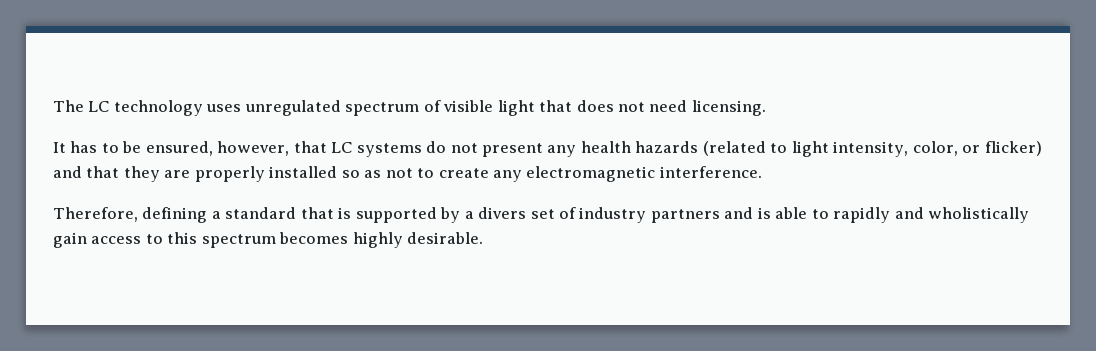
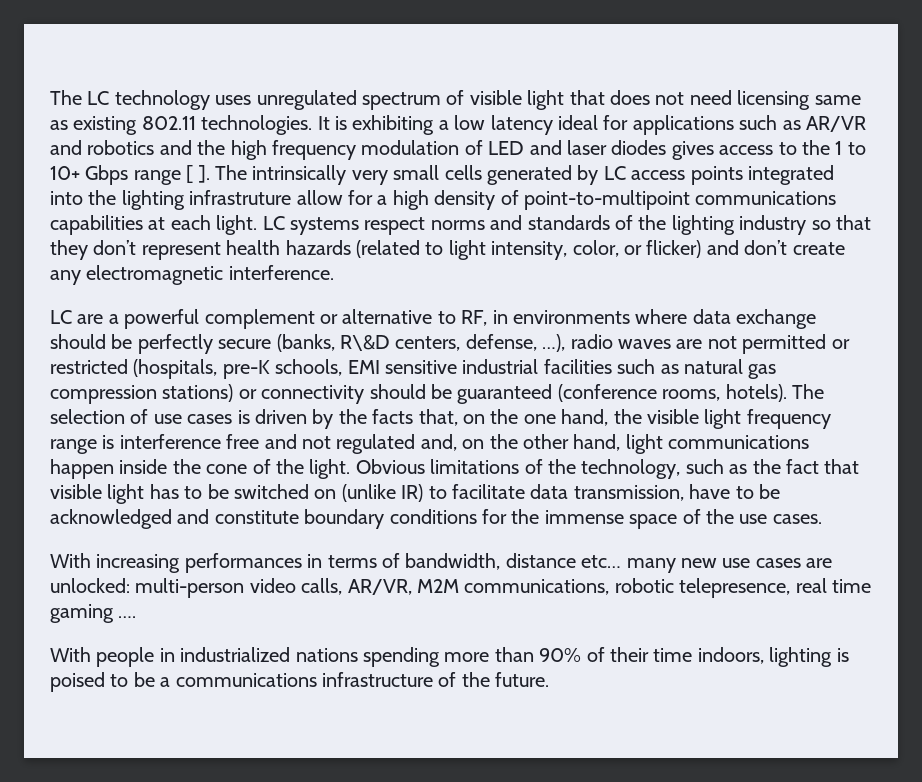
[691,100,766,116] [53,141,577,157] licensing. // It has to be ensured, however, that LC systems do not present any -> [737,90,861,110] [50,115,866,135] [50,140,866,160] [50,165,834,185] [50,190,837,210] [50,215,871,235] [50,240,221,260] licensing same as existing 802.11 technologies. It is exhibiting a low latency ideal for applications such as AR/VR and robotics and the high frequency modulation of LED and laser diodes gives access to the 1 to 10+ Gbps range [ ]. The intrinsically very small cells generated by LC access points integrated into the lighting infrastruture allow for a high density of point-to-multipoint communications capabilities at each light. LC systems respect norms and standards of the lighting industry so that they don’t represent
[86,166,762,182] [53,207,1030,223] [53,232,484,248] that they are properly installed so as not to create any electromagnetic interference. // Therefore, defining a standard that is supported by a divers set of industry partners and is able to rapidly and wholistically gain access to this spectrum becomes highly desirable. -> [744,240,845,255] [50,265,334,285] [50,309,817,329] [50,334,850,354] [50,359,777,379] [50,384,824,404] [50,409,831,429] [50,434,810,454] [50,459,860,479] [50,484,780,504] [50,509,822,529] [50,553,833,573] [50,578,871,598] [50,604,137,623] [50,647,849,667] [50,672,550,692] don’t create any electromagnetic interference. // LC are a powerful complement or alternative to RF, in environments where data exchange should be perfectly secure (banks, R\&D centers, defense, …), radio waves are not permitted or restricted (hospitals, pre-K schools, EMI sensitive industrial facilities such as natural gas compression stations) or connectivity should be guaranteed (conference rooms, hotels). The selection of use cases is driven by the facts that, on the one hand, the visible light frequency range is interference free and not regulated and, on the other hand, light communications happen inside the cone of the light. Obvious limitations of the technology, such as the fact that visible light has to be switched on (unlike IR) to facilitate data transmission, have to be acknowledged and constitute boundary conditions for the immense space of the use cases. // With increasing performances in terms of bandwidth, distance etc… many new use cases are unlocked: multi-person video calls, AR/VR, M2M communications, robotic telepresence, real time gaming …. // With people in industrialized nations spending more than 90% of their time indoors, lighting is poised to be a communications infrastructure of the future.

